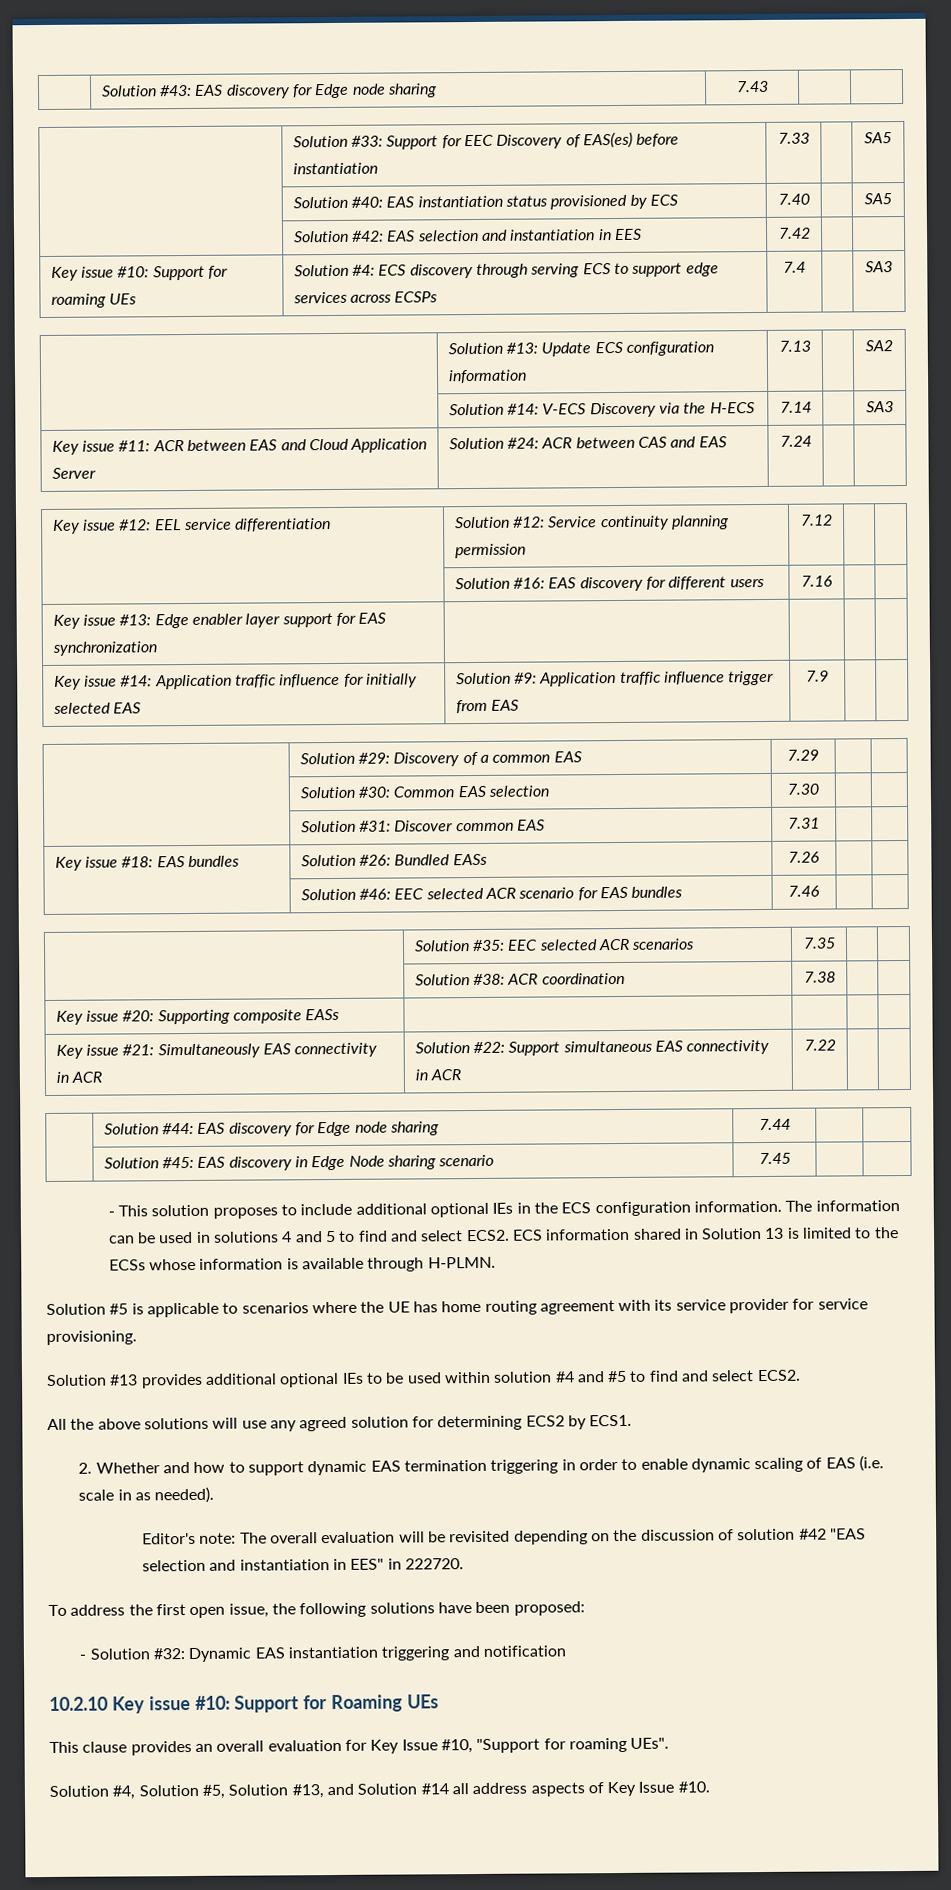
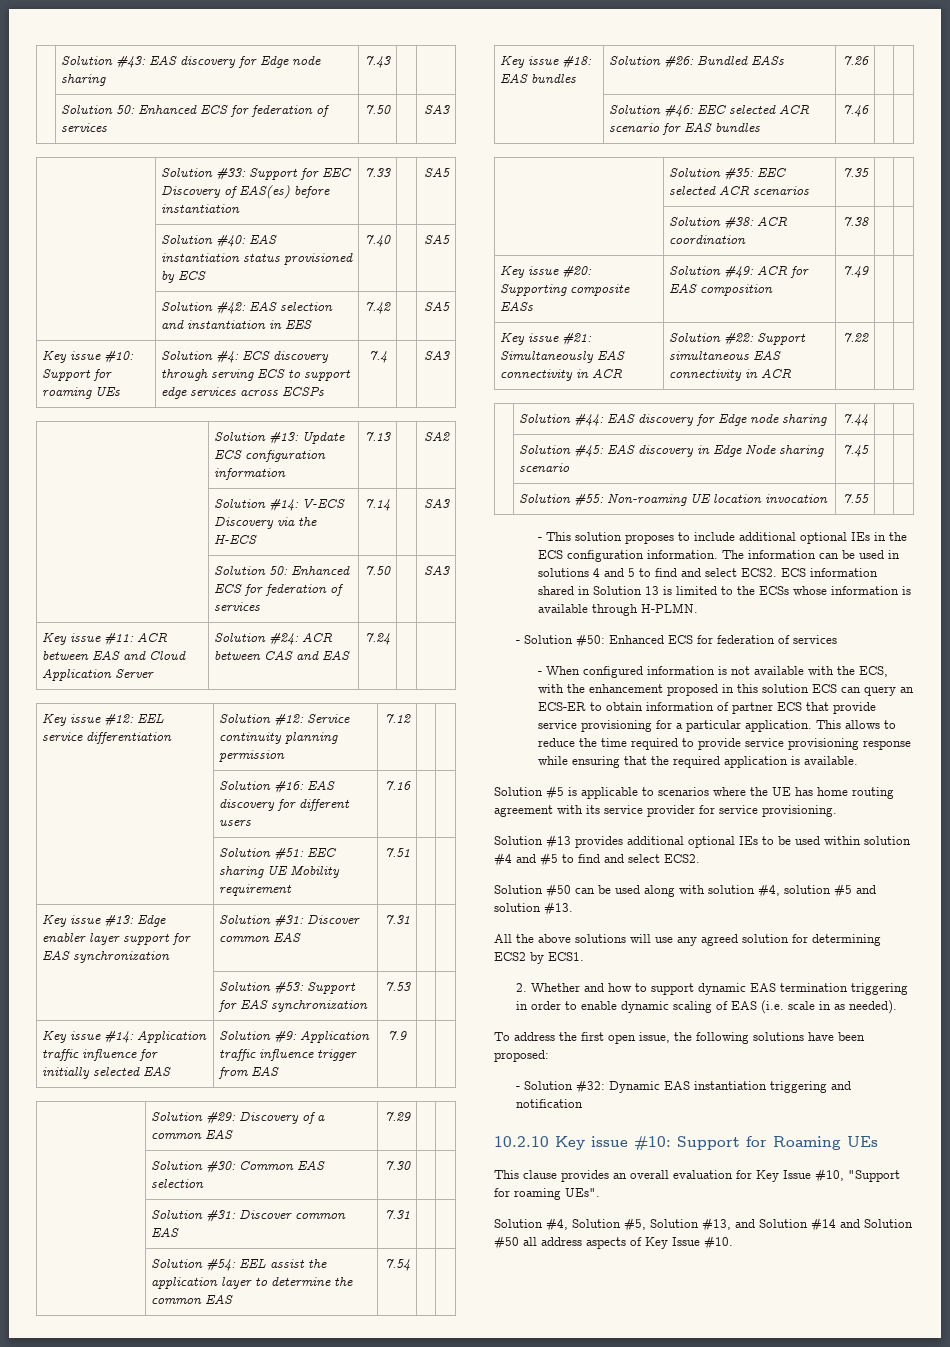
(769, 86) none -> [61,105,331,117] [61,123,108,132] [365,105,391,114] [423,105,450,114] // | Solution 50: Enhanced ECS for federation of services | 7.50 | | SA3
(811, 233) none -> [423,302,450,311] SA5
(894, 407) none -> [214,566,351,575] [214,584,345,596] [214,602,261,611] [365,566,391,575] [423,566,450,575] // | Solution 50: Enhanced ECS for federation of services | 7.50 | | SA3
(833, 581) none -> [219,848,338,860] [219,865,341,878] [219,884,293,896] [384,848,410,857] // | Solution #51: EEC sharing UE Mobility requirement | 7.51 | |
(157, 648) | -> [219,914,361,927] [219,933,302,942] [384,915,410,924] [219,982,357,994] [218,1000,369,1012] [384,982,411,991] Solution #31: Discover common EAS | 7.31 | | // | Solution #53: Support for EAS synchronization | 7.53
(820, 823) none -> [151,1258,328,1271] [151,1277,354,1289] [151,1295,234,1304] [384,1259,410,1271] // | Solution #54: EEL assist the application layer to determine the common EAS | 7.54 | |
(341, 1014) | -> [669,265,810,278] [669,284,774,296] [842,266,869,278] Solution #49: ACR for EAS composition | 7.49
(791, 1158) none -> [519,493,829,506] [842,494,869,503] // | Solution #55: Non-roaming UE location invocation | 7.55 | |
(496, 1262) none -> [515,634,837,648] [537,666,888,678] [537,684,914,696] [537,702,876,714] [537,720,896,732] [537,738,911,750] [537,756,858,768] // - Solution #50: Enhanced ECS for federation of services // - When configured information is not available with the ECS, with the enhancement proposed in this solution ECS can query an ECS-ER to obtain information of partner ECS that provide service provisioning for a particular application. This allows to reduce the time required to provide service provisioning response while ensuring that the required application is available.
(801, 1375) none -> [494,884,876,898] [494,902,573,916] // Solution #50 can be used along with solution #4, solution #5 and solution #13.
[142,1528,866,1545] [142,1558,464,1572] // Editor's note: The overall evaluation will be revisited depending on the discussion of solution #42 "EAS selection and instantiation in EES" in 222720. -> (897, 1007) none
(449, 1789) none -> [840,1219,913,1228] [494,1236,519,1250] and Solution #50

